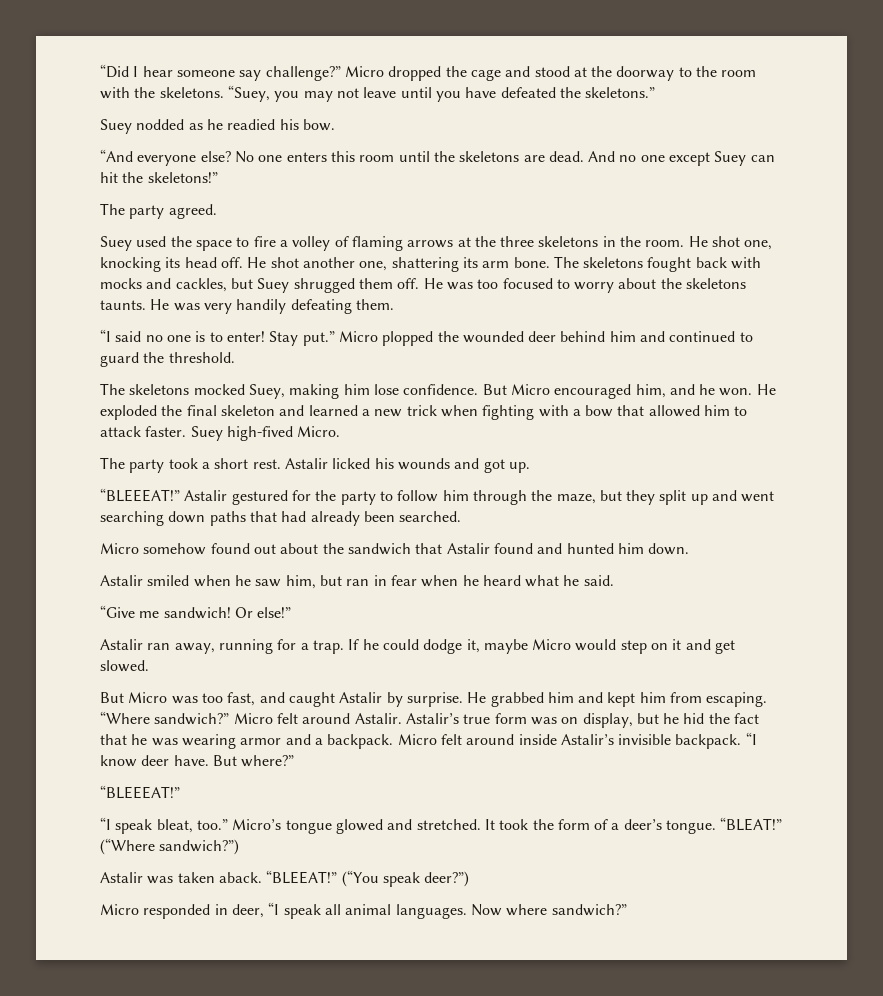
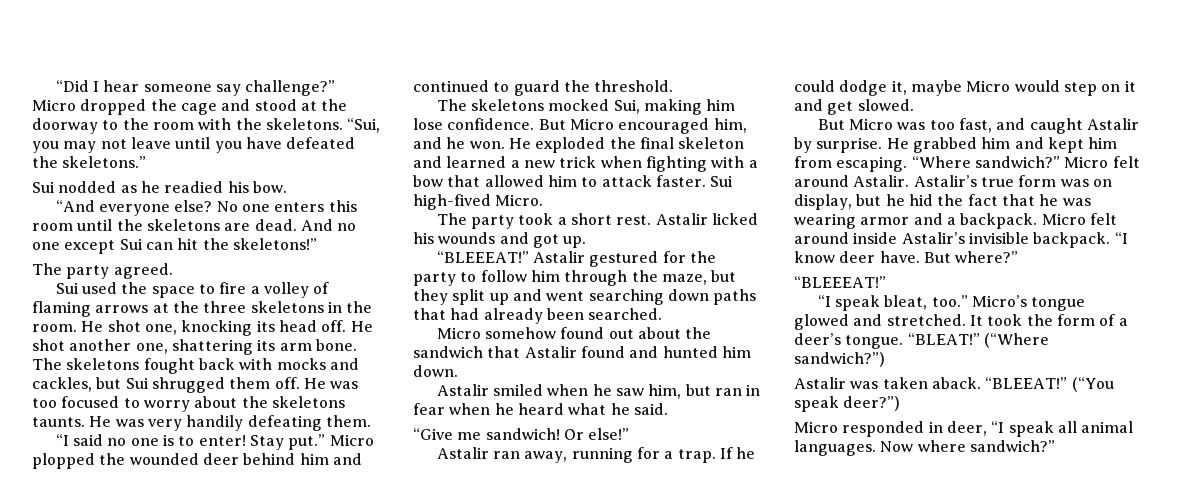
[227,85,270,102] “Suey, -> [347,118,381,133] “Sui,
[100,119,132,134] Suey -> [32,181,55,193] Sui
[714,151,747,166] Suey -> [119,238,143,250] Sui
[100,236,132,251] Suey -> [55,282,79,294] Sui
[257,278,290,293] Suey -> [125,377,149,389] Sui
[248,384,285,399] Suey, -> [613,99,640,114] Sui,
[190,426,223,441] Suey -> [710,175,734,187] Sui

